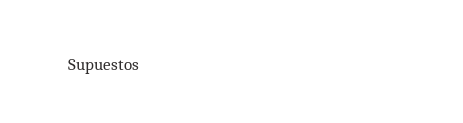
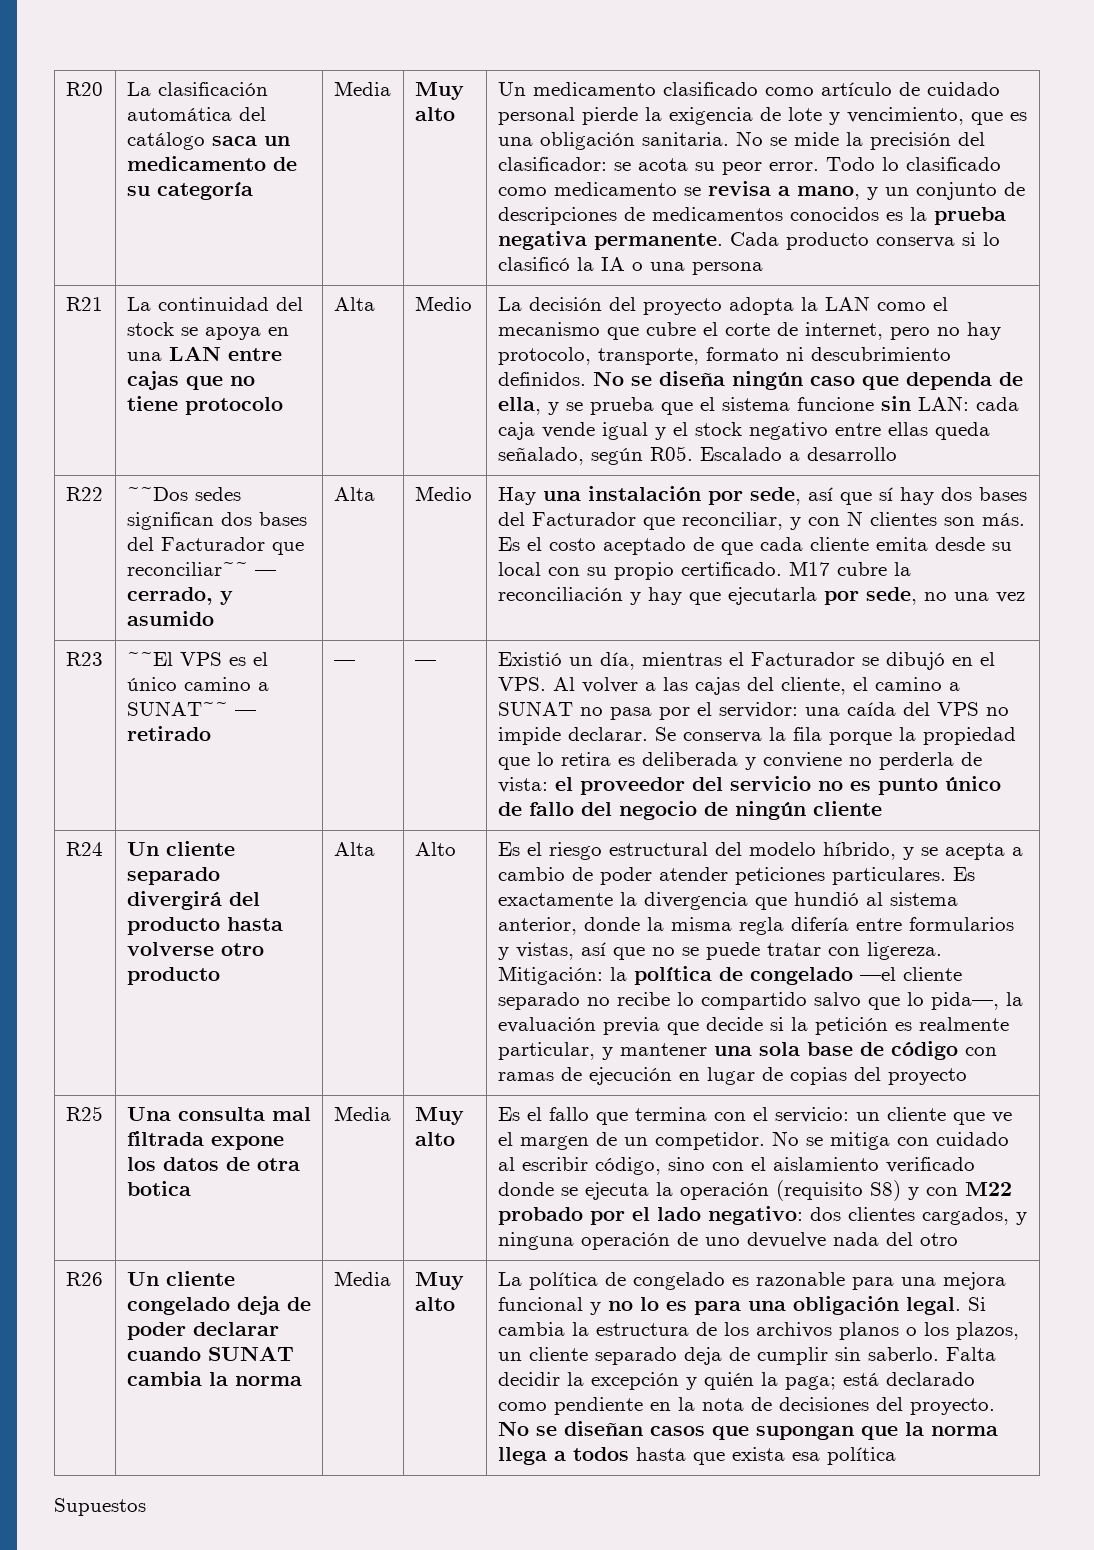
(68, 66) none -> [65,82,103,96] [126,82,268,96] [126,107,266,121] [126,132,290,150] [126,156,297,171] [126,182,253,200] [333,81,391,96] [414,82,464,100] [414,107,455,121] [497,82,1000,96] [497,107,1027,125] [497,131,985,150] [497,157,1001,175] [497,181,1025,200] [497,207,1006,225] [497,231,1000,250] [497,257,763,275] [65,297,103,311] [126,297,303,311] [126,322,289,340] [126,346,282,361] [126,371,255,390] [126,396,283,415] [333,297,375,311] [414,296,472,311] [497,296,948,315] [497,322,1001,340] [497,347,951,365] [497,371,1023,390] [497,396,1019,415] [497,422,990,440] [497,446,897,465] [65,487,103,501] [126,487,241,501] [126,512,307,530] [126,537,304,555] [126,562,276,576] [126,587,233,605] [126,611,214,626] [333,487,375,501] [414,486,472,501] [497,486,1027,505] [497,511,1025,530] [497,537,1012,555] [497,561,911,580] [497,587,1025,605] [65,652,103,666] [126,652,268,666] [126,677,269,691] [126,701,256,716] [126,726,211,741] [333,660,355,666] [414,660,436,666] [497,652,995,670] [497,677,960,695] [497,701,1009,720] [497,727,1016,745] [497,752,982,770] [497,776,1001,795] [497,801,882,820] [65,842,103,856] [126,841,235,856] [126,867,220,885] [126,891,260,910] [126,917,283,935] [126,942,264,956] [126,967,220,985] [333,842,375,856] [414,842,456,856] [497,842,1023,860] [497,867,975,885] [497,892,958,910] [497,917,1014,935] [497,942,942,960] [497,966,962,985] [497,992,1023,1010] [497,1017,1009,1035] [497,1041,997,1060] [497,1067,967,1085] [65,1106,103,1121] [126,1107,311,1121] [126,1131,284,1150] [126,1157,300,1171] [126,1181,191,1196] [333,1106,391,1121] [414,1107,464,1125] [414,1132,455,1146] [497,1107,1012,1125] [497,1131,1009,1150] [497,1157,975,1175] [497,1180,1012,1201] [497,1206,1027,1225] [497,1232,958,1250] [65,1272,103,1286] [126,1271,235,1286] [126,1296,311,1315] [126,1322,279,1340] [126,1346,294,1361] [126,1371,302,1386] [333,1271,391,1286] [414,1272,464,1290] [414,1297,455,1311] [497,1272,1006,1290] [497,1296,986,1315] [497,1322,1019,1340] [497,1347,996,1365] [497,1372,975,1390] [497,1397,995,1415] [497,1421,998,1440] [497,1447,896,1465] R20 | La clasificación automática del catálogo saca un medicamento de su categoría | Media | Muy alto | Un medicamento clasificado como artículo de cuidado personal pierde la exigencia de lote y vencimiento, que es una obligación sanitaria. No se mide la precisión del clasificador: se acota su peor error. Todo lo clasificado como medicamento se revisa a mano, y un conjunto de descripciones de medicamentos conocidos es la prueba negativa permanente. Cada producto conserva si lo clasificó la IA o una persona // R21 | La continuidad del stock se apoya en una LAN entre cajas que no tiene protocolo | Alta | Medio | La decisión del proyecto adopta la LAN como el mecanismo que cubre el corte de internet, pero no hay protocolo, transporte, formato ni descubrimiento definidos. No se diseña ningún caso que dependa de ella, y se prueba que el sistema funcione sin LAN: cada caja vende igual y el stock negativo entre ellas queda señalado, según R05. Escalado a desarrollo // R22 | ~~Dos sedes significan dos bases del Facturador que reconciliar~~ — cerrado, y asumido | Alta | Medio | Hay una instalación por sede, así que sí hay dos bases del Facturador que reconciliar, y con N clientes son más. Es el costo aceptado de que cada cliente emita desde su local con su propio certificado. M17 cubre la reconciliación y hay que ejecutarla por sede, no una vez // R23 | ~~El VPS es el único camino a SUNAT~~ — retirado | — | — | Existió un día, mientras el Facturador se dibujó en el VPS. Al volver a las cajas del cliente, el camino a SUNAT no pasa por el servidor: una caída del VPS no impide declarar. Se conserva la fila porque la propiedad que lo retira es deliberada y conviene no perderla de vista: el proveedor del servicio no es punto único de fallo del negocio de ningún cliente // R24 | Un cliente separado divergirá del producto hasta volverse otro producto | Alta | Alto | Es el riesgo estructural del modelo híbrido, y se acepta a cambio de poder atender peticiones particulares. Es exactamente la divergencia que hundió al sistema anterior, donde la misma regla difería entre formularios y vistas, así que no se puede tratar con ligereza. Mitigación: la política de congelado —el cliente separado no recibe lo compartido salvo que lo pida—, la evaluación previa que decide si la petición es realmente particular, y mantener una sola base de código con ramas de ejecución en lugar de copias del proyecto // R25 | Una consulta mal filtrada expone los datos de otra botica | Media | Muy alto | Es el fallo que termina con el servicio: un cliente que ve el margen de un competidor. No se mitiga con cuidado al escribir código, sino con el aislamiento verificado donde se ejecuta la operación (requisito S8) y con M22 probado por el lado negativo: dos clientes cargados, y ninguna operación de uno devuelve nada del otro // R26 | Un cliente congelado deja de poder declarar cuando SUNAT cambia la norma | Media | Muy alto | La política de congelado es razonable para una mejora funcional y no lo es para una obligación legal. Si cambia la estructura de los archivos planos o los plazos, un cliente separado deja de cumplir sin saberlo. Falta decidir la excepción y quién la paga; está declarado como pendiente en la nota de decisiones del proyecto. No se diseñan casos que supongan que la norma llega a todos hasta que exista esa política //

